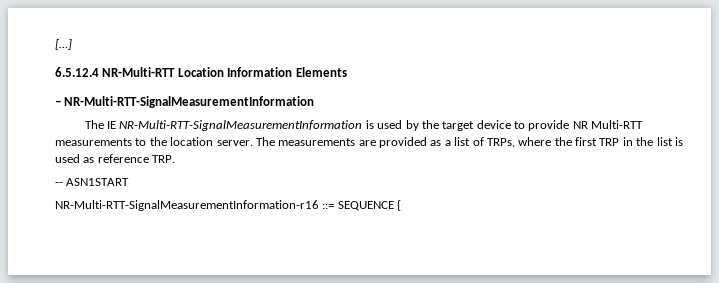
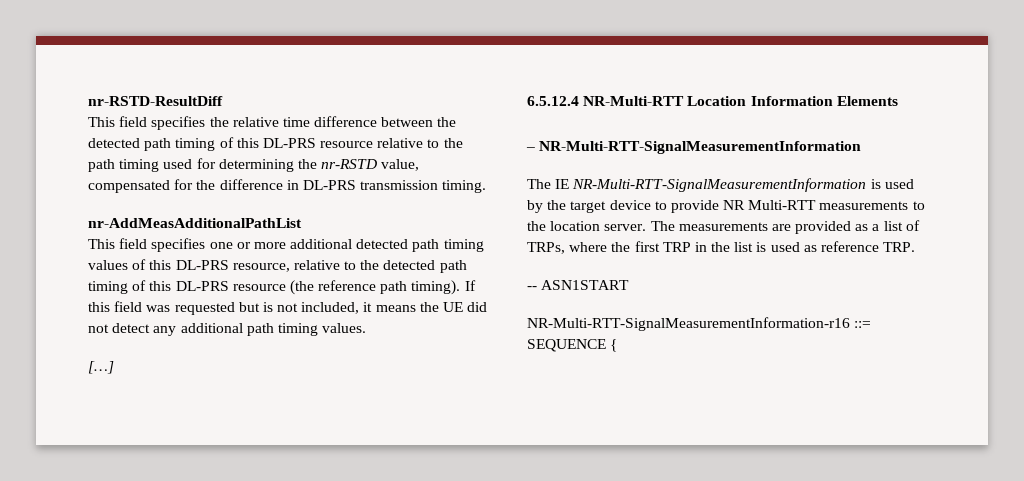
(55, 44) none -> [88,96,223,106] [88,116,457,130] [88,137,463,151] [88,158,420,172] [88,179,487,193] [88,218,302,228] [88,238,484,252] [88,259,467,273] [88,280,476,295] [88,301,488,315] [88,323,367,336] nr-RSTD-ResultDiff // This field specifies the relative time difference between the detected path timing of this DL-PRS resource relative to the path timing used for determining the nr-RSTD value, compensated for the difference in DL-PRS transmission timing. // nr-AddMeasAdditionalPathList // This field specifies one or more additional detected path timing values of this DL-PRS resource, relative to the detected path timing of this DL-PRS resource (the reference path timing). If this field was requested but is not included, it means the UE did not detect any additional path timing values. //

